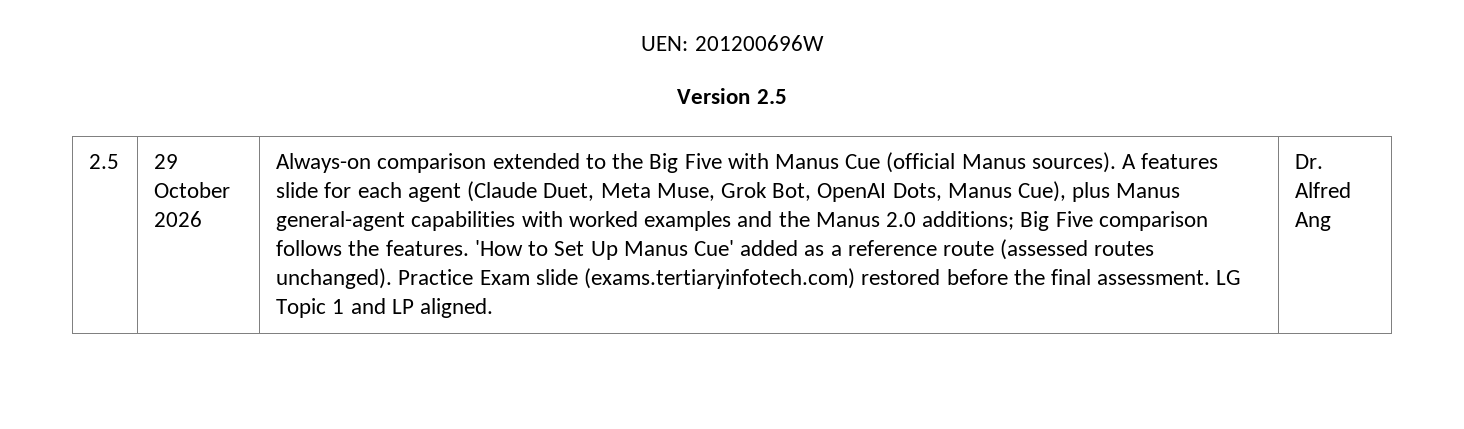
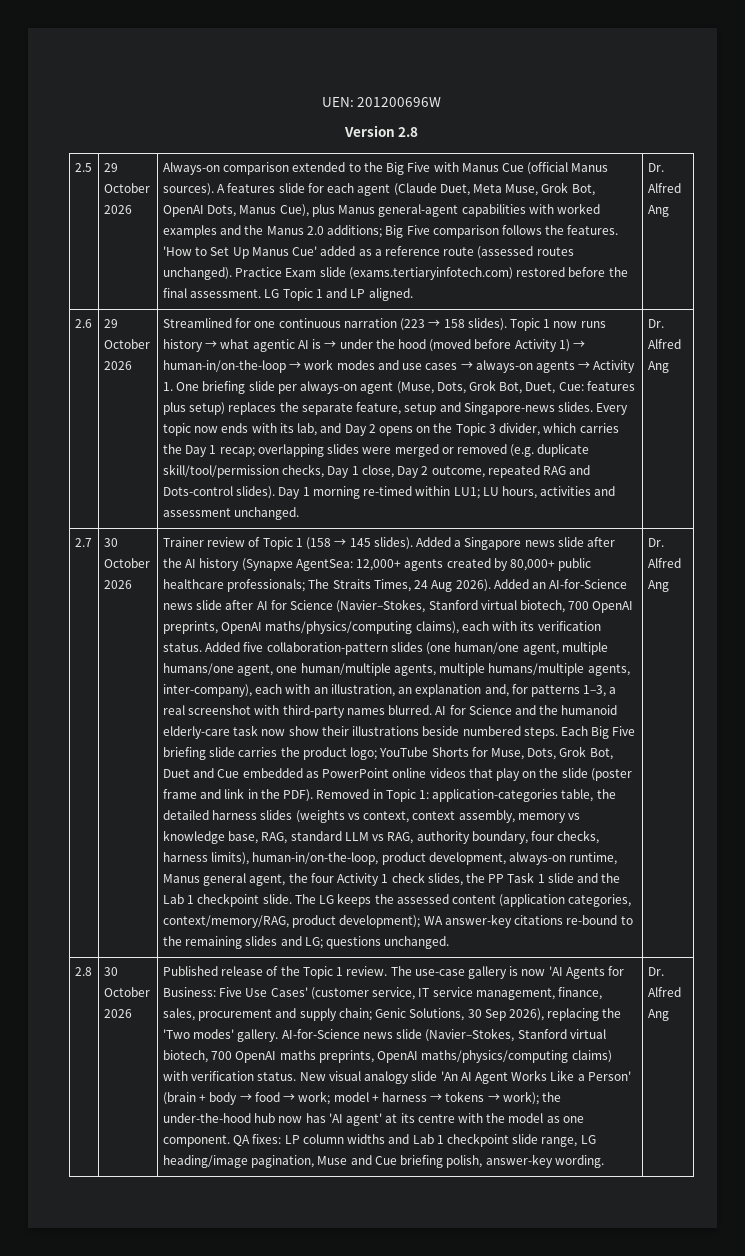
[756,89,787,104] 2.5 -> [398,127,419,137] 2.8
(1332, 221) none -> [74,319,92,328] [103,319,118,328] [103,339,150,349] [103,361,132,370] [162,318,606,331] [162,339,586,352] [162,359,636,373] [162,380,635,394] [162,402,629,415] [162,423,619,436] [162,444,590,457] [162,464,591,478] [162,486,616,499] [162,507,300,520] [647,319,664,328] [647,339,681,349] [647,361,669,373] [74,538,92,547] [103,538,118,547] [103,558,150,568] [103,580,132,589] [162,537,616,550] [162,558,592,571] [162,579,628,592] [162,599,634,613] [162,621,601,634] [162,642,608,655] [162,663,630,676] [162,684,617,697] [162,705,618,718] [162,725,636,739] [162,746,613,760] [162,768,632,781] [162,788,616,802] [162,810,580,823] [162,830,600,844] [162,852,618,865] [162,872,621,886] [162,893,632,907] [162,914,633,928] [162,936,450,949] [647,538,664,547] [647,558,681,568] [647,580,669,592] [74,967,92,976] [103,967,118,976] [103,987,150,997] [103,1009,132,1018] [162,966,625,979] [162,987,602,1000] [162,1008,622,1021] [162,1028,606,1042] [162,1050,612,1063] [162,1070,631,1084] [162,1091,562,1105] [162,1113,584,1126] [162,1133,596,1147] [162,1154,604,1168] [647,967,664,976] [647,987,681,997] [647,1009,669,1021] // 2.6 | 29 October 2026 | Streamlined for one continuous narration (223 → 158 slides). Topic 1 now runs history → what agentic AI is → under the hood (moved before Activity 1) → human-in/on-the-loop → work modes and use cases → always-on agents → Activity 1. One briefing slide per always-on agent (Muse, Dots, Grok Bot, Duet, Cue: features plus setup) replaces the separate feature, setup and Singapore-news slides. Every topic now ends with its lab, and Day 2 opens on the Topic 3 divider, which carries the Day 1 recap; overlapping slides were merged or removed (e.g. duplicate skill/tool/permission checks, Day 1 close, Day 2 outcome, repeated RAG and Dots-control slides). Day 1 morning re-timed within LU1; LU hours, activities and assessment unchanged. | Dr. Alfred Ang // 2.7 | 30 October 2026 | Trainer review of Topic 1 (158 → 145 slides). Added a Singapore news slide after the AI history (Synapxe AgentSea: 12,000+ agents created by 80,000+ public healthcare professionals; The Straits Times, 24 Aug 2026). Added an AI-for-Science news slide after AI for Science (Navier–Stokes, Stanford virtual biotech, 700 OpenAI preprints, OpenAI maths/physics/computing claims), each with its verification status. Added five collaboration-pattern slides (one human/one agent, multiple humans/one agent, one human/multiple agents, multiple humans/multiple agents, inter-company), each with an illustration, an explanation and, for patterns 1–3, a real screenshot with third-party names blurred. AI for Science and the humanoid elderly-care task now show their illustrations beside numbered steps. Each Big Five briefing slide carries the product logo; YouTube Shorts for Muse, Dots, Grok Bot, Duet and Cue embedded as PowerPoint online videos that play on the slide (poster frame and link in the PDF). Removed in Topic 1: application-categories table, the detailed harness slides (weights vs context, context assembly, memory vs knowledge base, RAG, standard LLM vs RAG, authority boundary, four checks, harness limits), human-in/on-the-loop, product development, always-on runtime, Manus general agent, the four Activity 1 check slides, the PP Task 1 slide and the Lab 1 checkpoint slide. The LG keeps the assessed content (application categories, context/memory/RAG, product development); WA answer-key citations re-bound to the remaining slides and LG; questions unchanged. | Dr. Alfred Ang // 2.8 | 30 October 2026 | Published release of the Topic 1 review. The use-case gallery is now 'AI Agents for Business: Five Use Cases' (customer service, IT service management, finance, sales, procurement and supply chain; Genic Solutions, 30 Sep 2026), replacing the 'Two modes' gallery. AI-for-Science news slide (Navier–Stokes, Stanford virtual biotech, 700 OpenAI maths preprints, OpenAI maths/physics/computing claims) with verification status. New visual analogy slide 'An AI Agent Works Like a Person' (brain + body → food → work; model + harness → tokens → work); the under-the-hood hub now has 'AI agent' at its centre with the model as one component. QA fixes: LP column widths and Lab 1 checkpoint slide range, LG heading/image pagination, Muse and Cue briefing polish, answer-key wording. | Dr. Alfred Ang

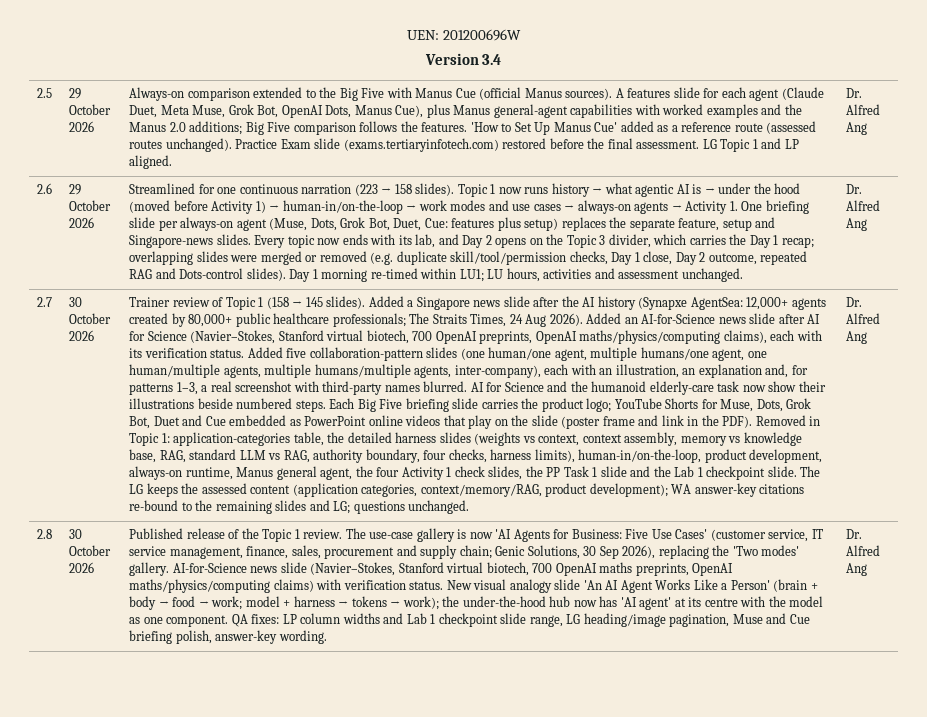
[398,127,419,137] 2.8 -> [482,54,502,65] 3.4

